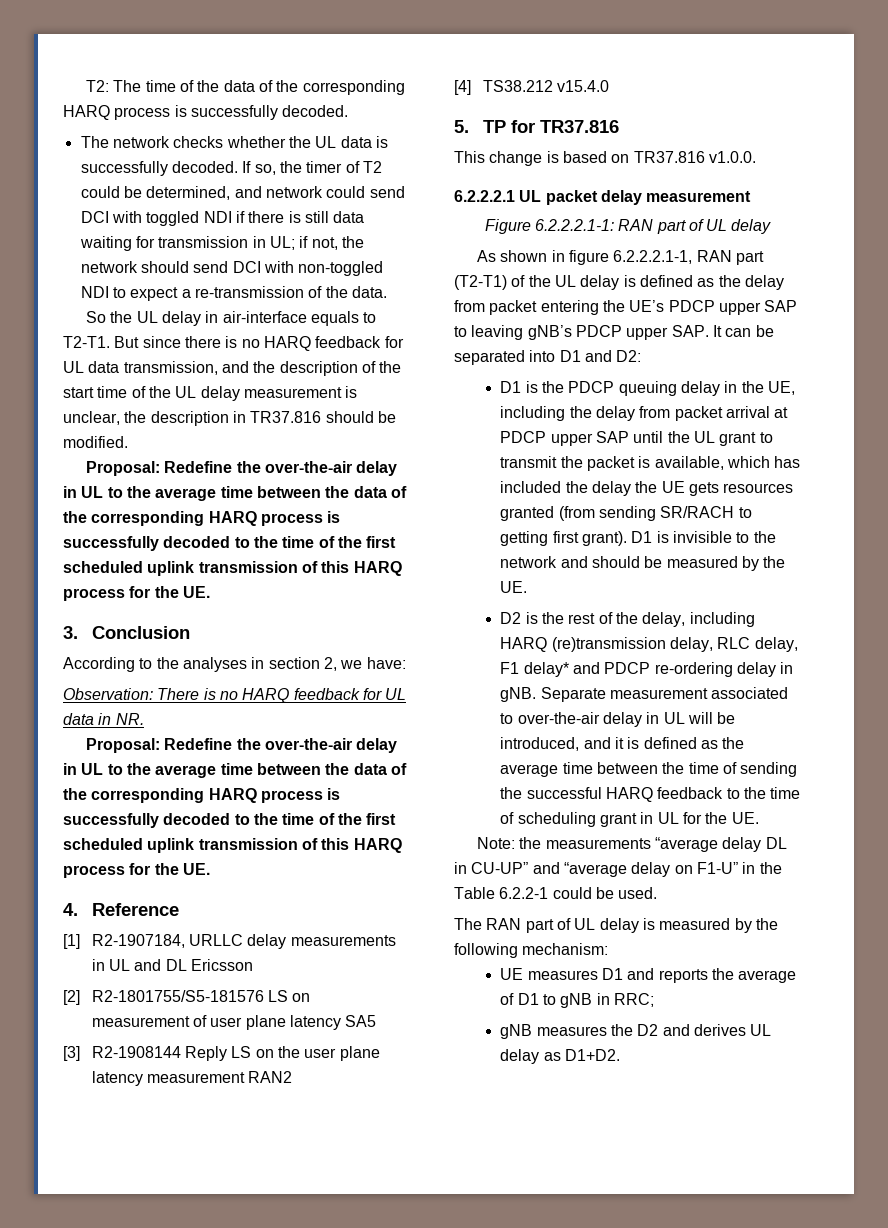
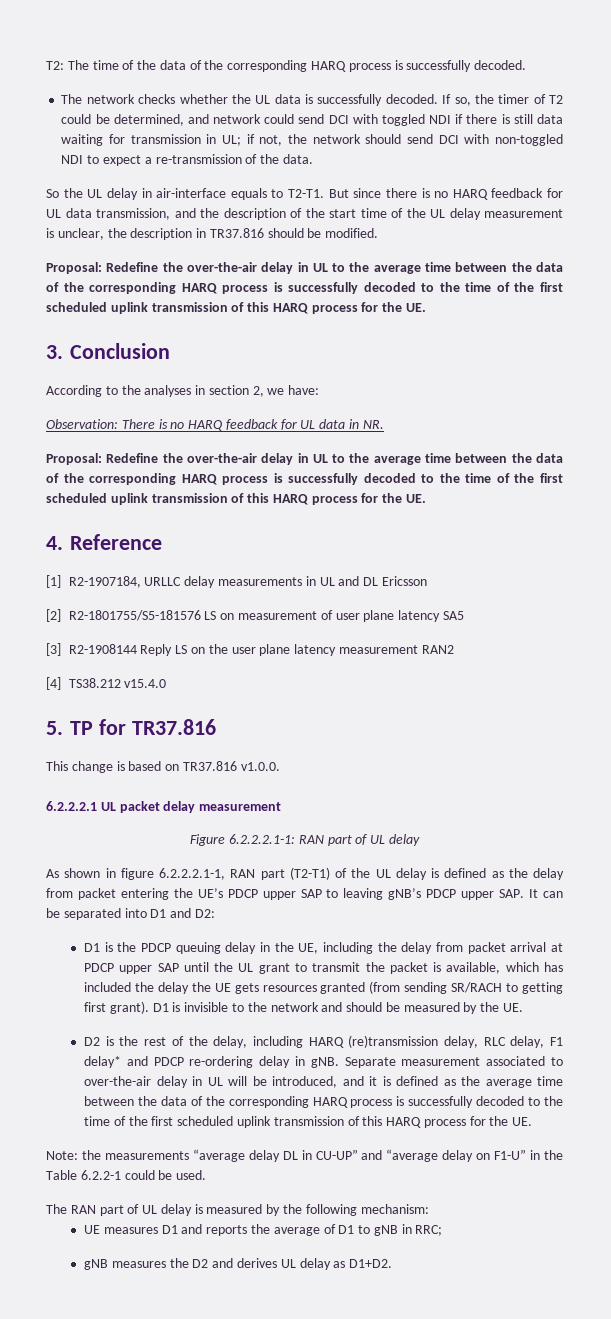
[688,762,798,777] [500,787,801,802] [500,812,679,827] time of sending the successful HARQ feedback to the time of scheduling grant in UL -> [160,1096,563,1108] [84,1116,466,1128] data of the corresponding HARQ process is successfully decoded to the time of the first scheduled uplink transmission of this HARQ process

